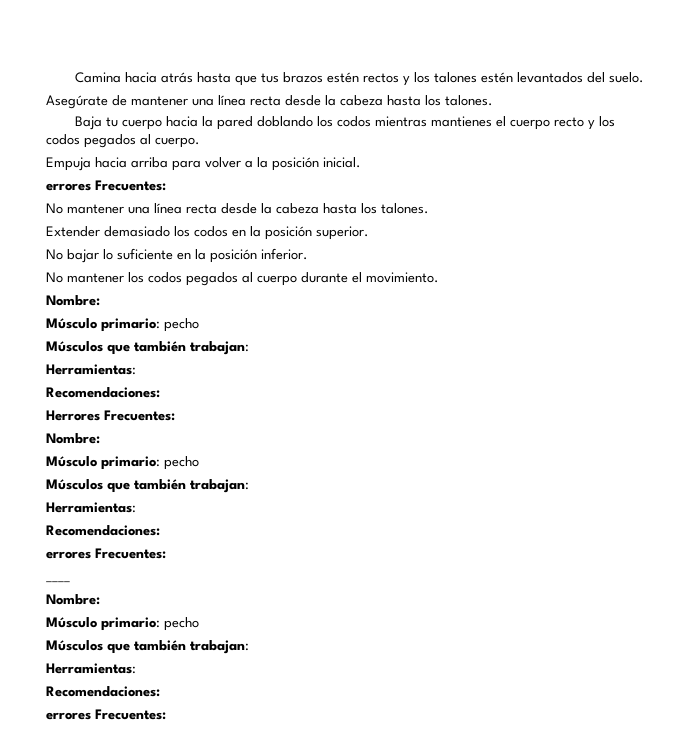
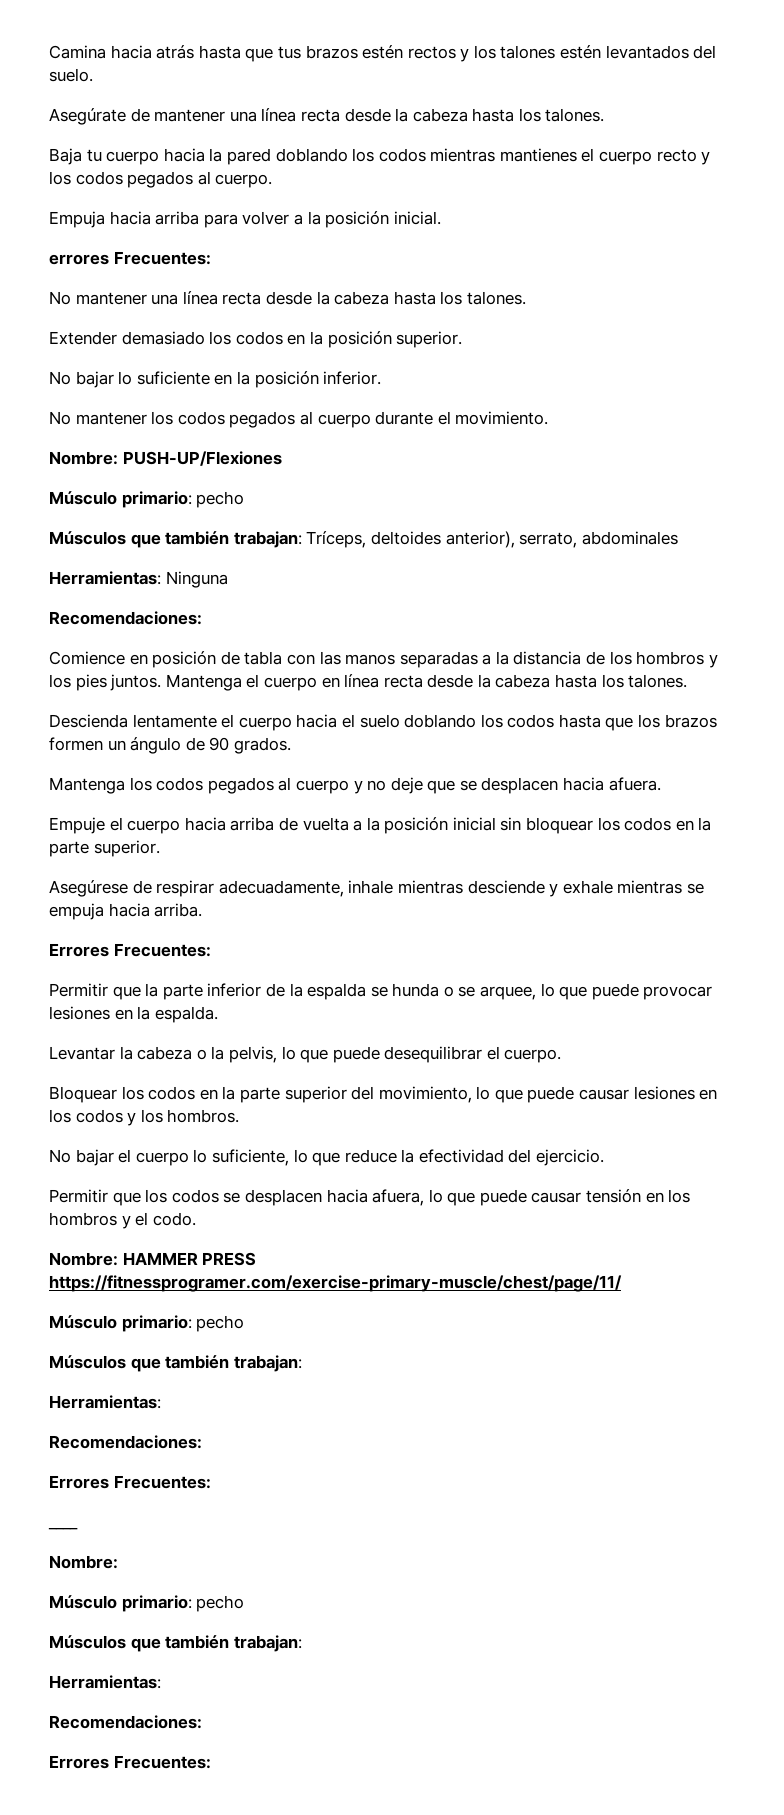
[46,318,199,332] [46,341,249,355] [46,364,136,375] [46,387,160,398] [46,410,175,421] [46,433,100,444] [46,456,199,470] [46,479,249,493] [46,502,136,513] [46,525,160,536] [46,551,91,559] // Músculo primario: pecho // Músculos que también trabajan: // Herramientas: // Recomendaciones: // Herrores Frecuentes: // Nombre: // Músculo primario: pecho // Músculos que también trabajan: // Herramientas: // Recomendaciones: // errores -> [122,451,282,466] [49,491,245,508] [49,531,678,548] [49,571,228,588] [49,611,202,625] [49,651,718,668] [49,674,688,691] [49,714,717,731] [49,737,291,754] [49,777,661,794] [49,817,712,834] [49,840,160,857] [49,880,704,897] [49,903,203,920] [49,943,211,957] [49,983,713,1000] [49,1006,218,1023] [49,1046,562,1063] [49,1086,718,1103] [49,1109,240,1126] [49,1149,605,1166] [49,1189,691,1206] [49,1212,196,1229] [49,1252,257,1266] [49,1275,622,1292] [49,1315,245,1332] [49,1355,302,1372] [49,1395,161,1409] [49,1435,202,1449] [49,1475,109,1489] PUSH-UP/Flexiones // Músculo primario: pecho // Músculos que también trabajan: Tríceps, deltoides anterior), serrato, abdominales // Herramientas: Ninguna // Recomendaciones: // Comience en posición de tabla con las manos separadas a la distancia de los hombros y los pies juntos. Mantenga el cuerpo en línea recta desde la cabeza hasta los talones. // Descienda lentamente el cuerpo hacia el suelo doblando los codos hasta que los brazos formen un ángulo de 90 grados. // Mantenga los codos pegados al cuerpo y no deje que se desplacen hacia afuera. // Empuje el cuerpo hacia arriba de vuelta a la posición inicial sin bloquear los codos en la parte superior. // Asegúrese de respirar adecuadamente, inhale mientras desciende y exhale mientras se empuja hacia arriba. // Errores Frecuentes: // Permitir que la parte inferior de la espalda se hunda o se arquee, lo que puede provocar lesiones en la espalda. // Levantar la cabeza o la pelvis, lo que puede desequilibrar el cuerpo. // Bloquear los codos en la parte superior del movimiento, lo que puede causar lesiones en los codos y los hombros. // No bajar el cuerpo lo suficiente, lo que reduce la efectividad del ejercicio. // Permitir que los codos se desplacen hacia afuera, lo que puede causar tensión en los hombros y el codo. // Nombre: HAMMER PRESS https://fitnessprogramer.com/exercise-primary-muscle/chest/page/11/ // Músculo primario: pecho // Músculos que también trabajan: // Herramientas: // Recomendaciones: // Errores
[46,712,91,720] errores -> [49,1755,109,1769] Errores

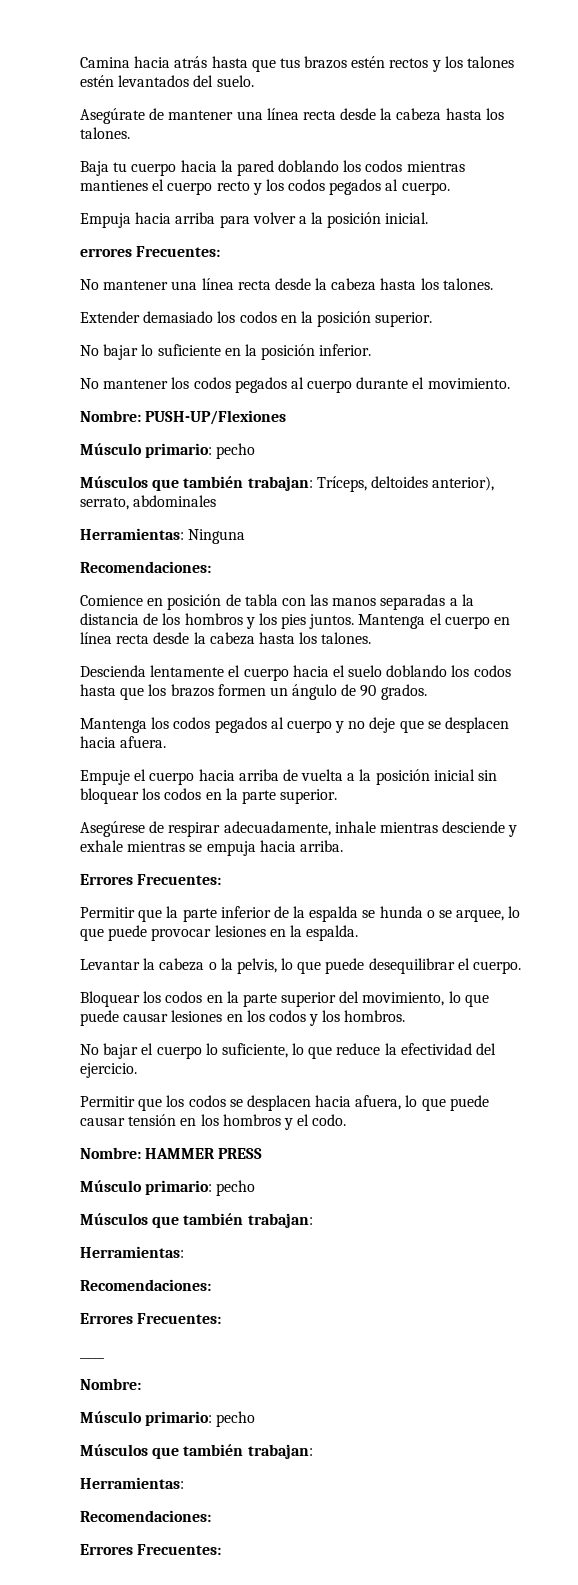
[49,1275,622,1292] https://fitnessprogramer.com/exercise-primary-muscle/chest/page/11/ -> (263, 1153) none

